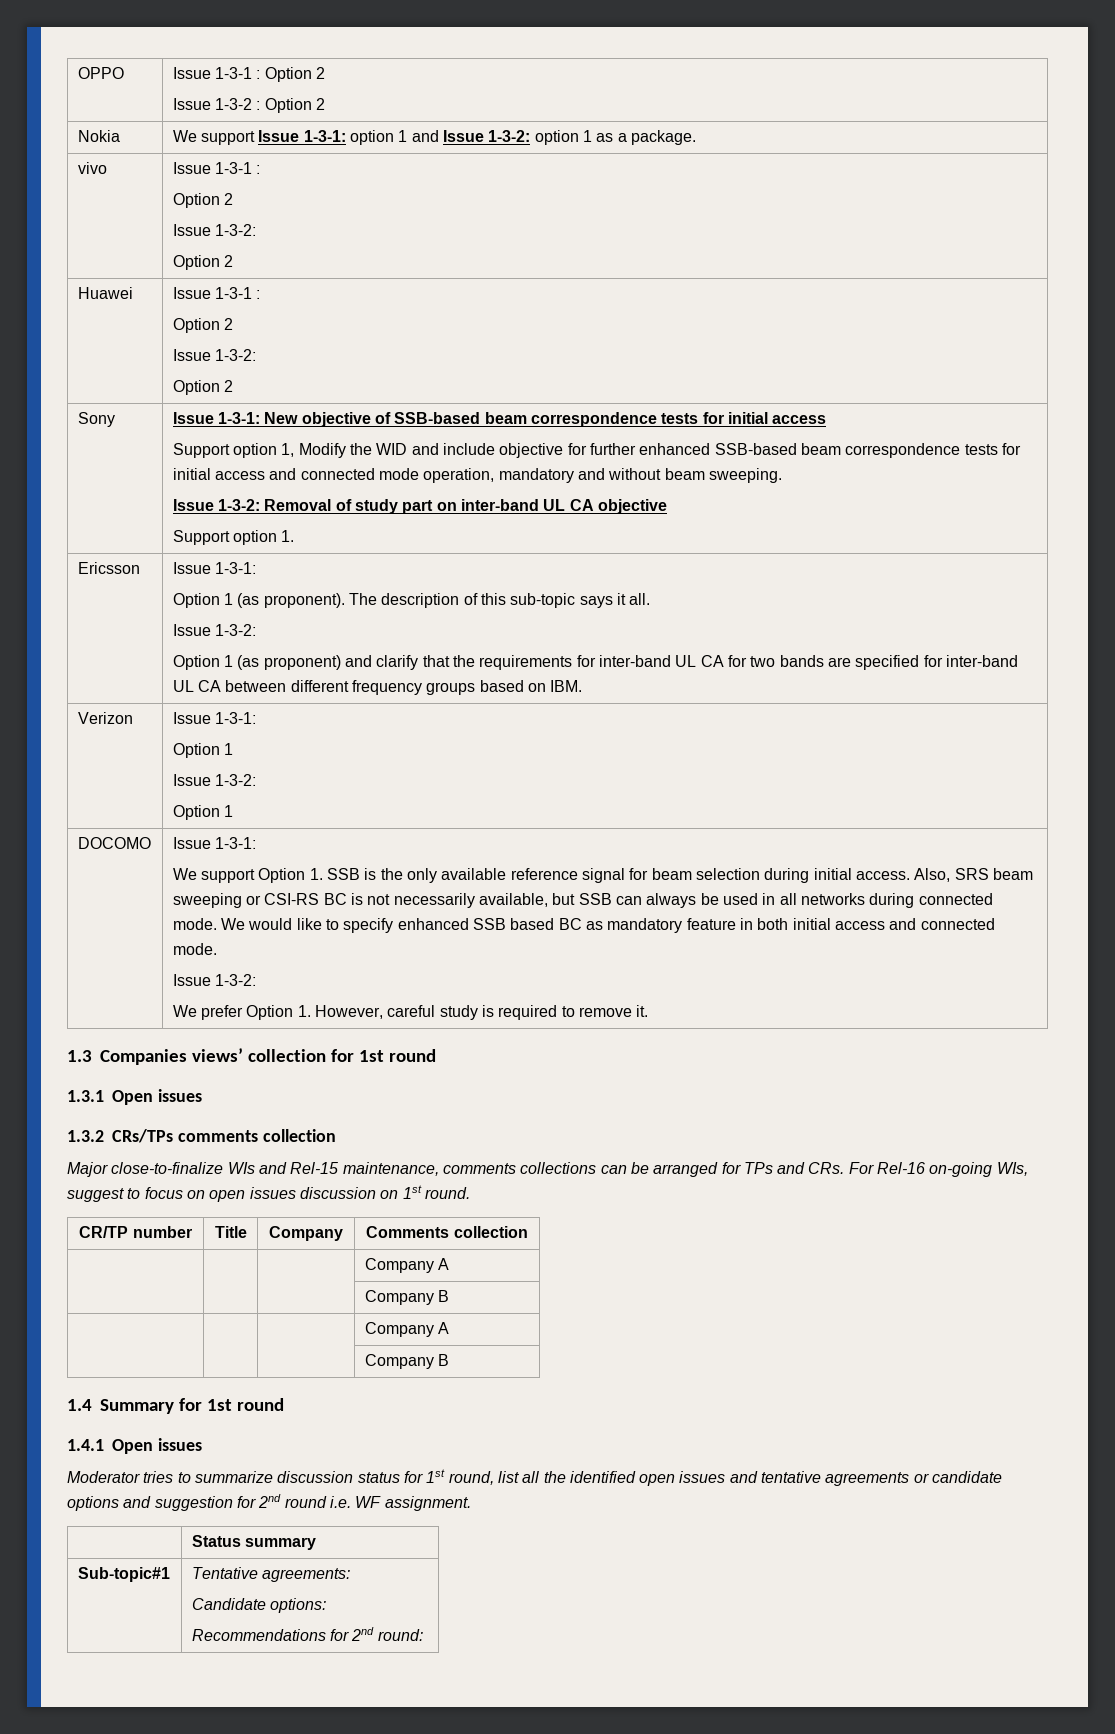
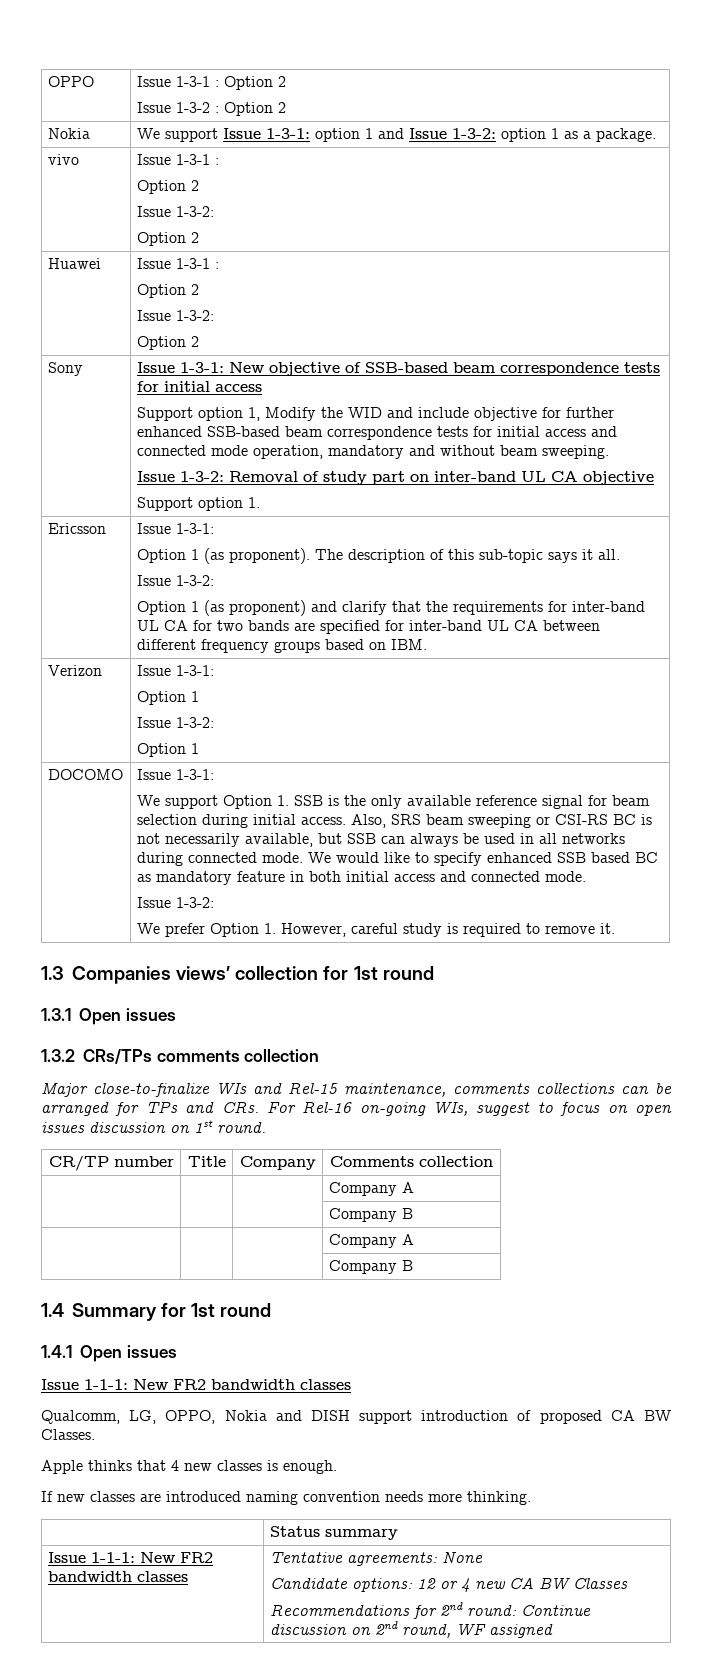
[67,1469,1003,1486] [67,1494,471,1511] [191,1535,317,1550] [77,1567,170,1582] Moderator tries to summarize discussion status for 1st round, list all the identified open issues and tentative agreements or candidate options and suggestion for 2nd round i.e. WF assignment. // | Status summary // Sub-topic#1 -> [41,1379,351,1390] [41,1410,671,1424] [41,1429,95,1440] [41,1460,337,1474] [41,1491,531,1505] [269,1526,398,1540] [47,1552,213,1563] [47,1571,188,1582] Issue 1-1-1: New FR2 bandwidth classes // Qualcomm, LG, OPPO, Nokia and DISH support introduction of proposed CA BW Classes. // Apple thinks that 4 new classes is enough. // If new classes are introduced naming convention needs more thinking. // | Status summary // Issue 1-1-1: New FR2 bandwidth classes
[262,1568,351,1582] agreements: -> [346,1551,483,1566] agreements: None
[191,1627,423,1641] // Recommendations for 2nd round: -> [416,1577,628,1593] [269,1602,591,1619] [269,1621,553,1638] 12 or 4 new CA BW Classes // Recommendations for 2nd round: Continue discussion on 2nd round, WF assigned

